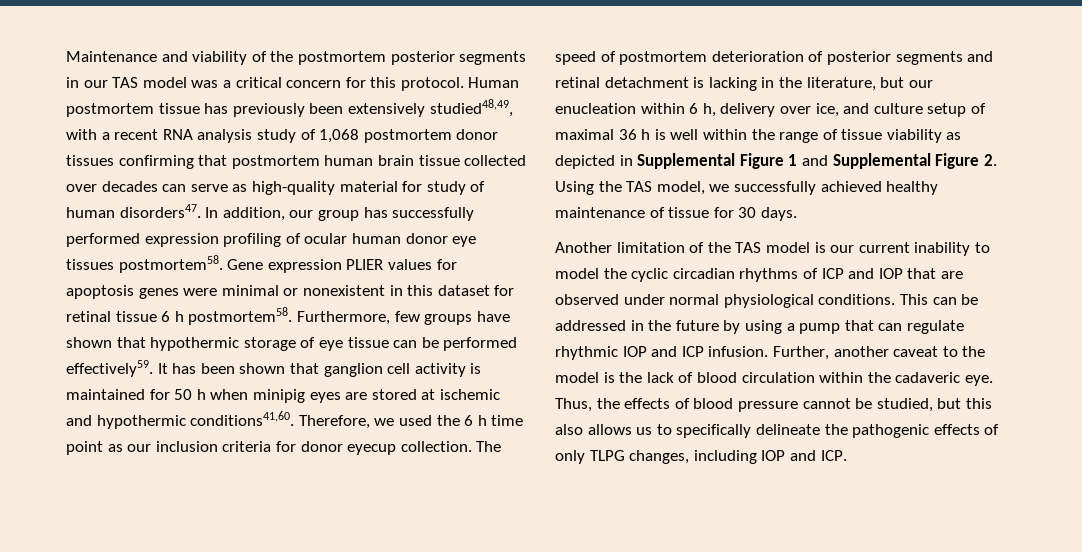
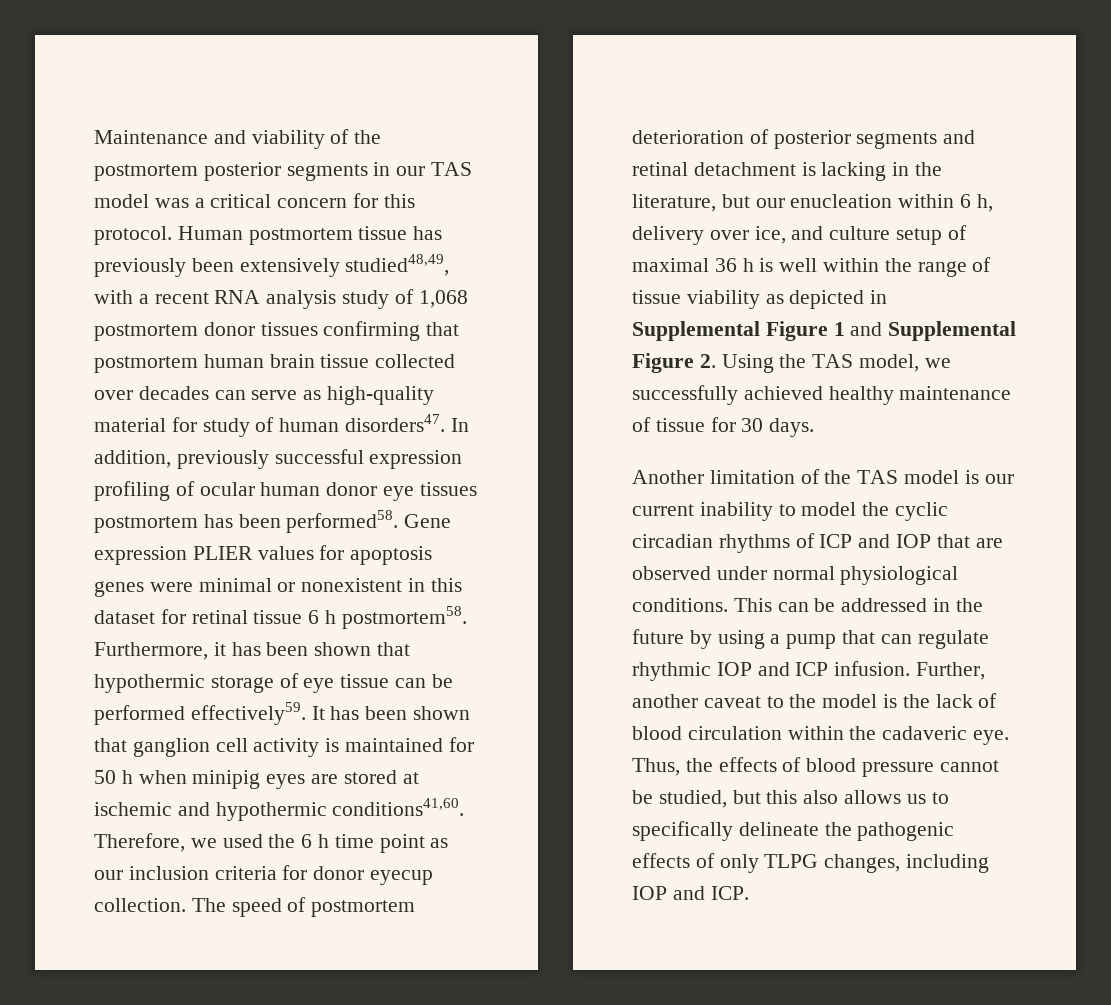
[289,207,475,221] [66,233,140,247] our group has successfully performed -> [176,449,364,469] previously successful
[118,255,223,273] postmortem58. -> [94,510,399,533] postmortem has been performed58.
[394,311,510,325] few groups have -> [213,642,309,656] it has been

